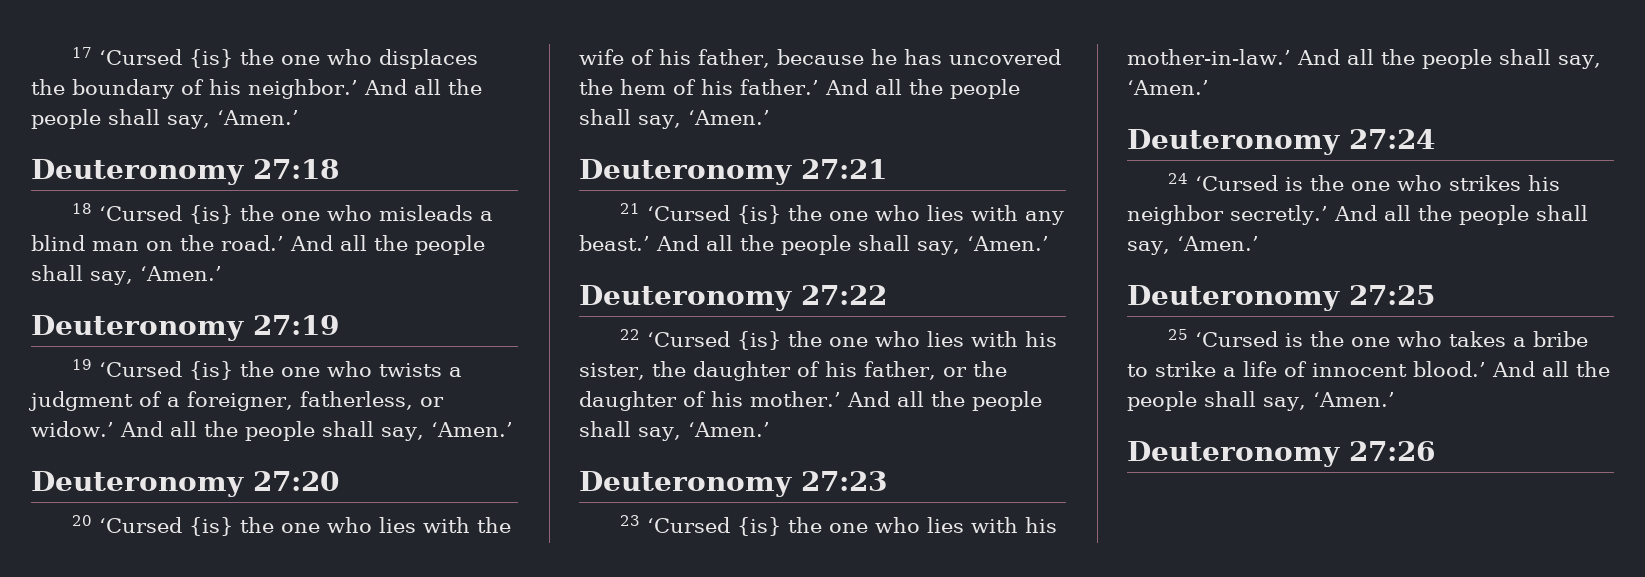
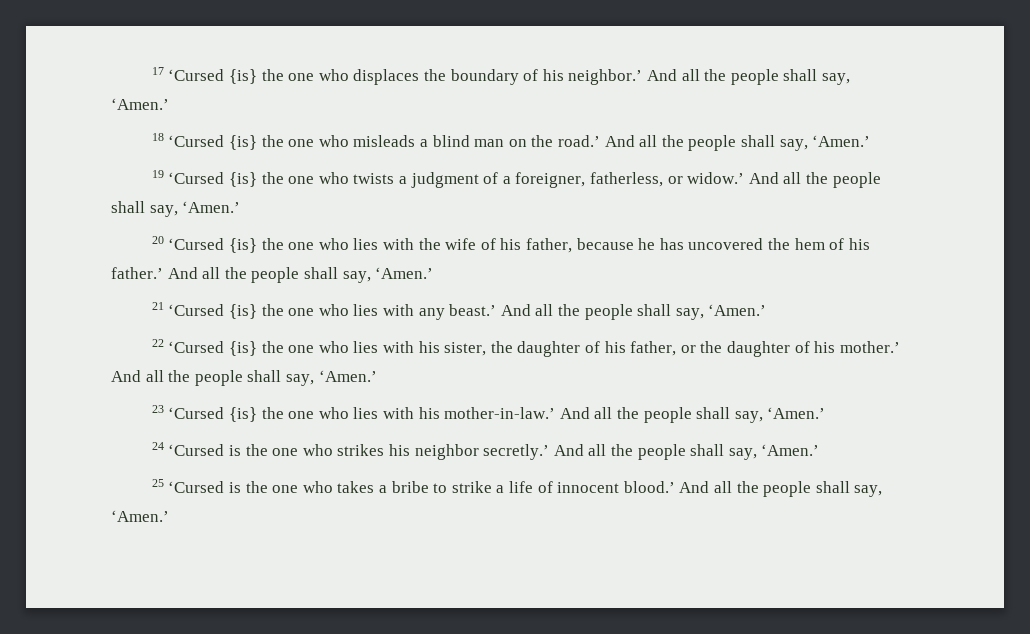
[31,159,339,185] // Deuteronomy 27:18 -> (169, 104) none
[31,315,339,341] // Deuteronomy 27:19 -> (871, 141) none
[31,471,339,497] // Deuteronomy 27:20 -> (241, 207) none
[579,159,887,185] // Deuteronomy 27:21 -> (434, 273) none
[579,285,887,311] // Deuteronomy 27:22 -> (767, 310) none
[579,471,887,497] // Deuteronomy 27:23 -> (377, 376) none
[1127,129,1435,155] // Deuteronomy 27:24 -> (826, 413) none
[1127,285,1435,311] // Deuteronomy 27:25 -> (820, 450) none
[1127,441,1435,467] // Deuteronomy 27:26 -> (169, 516) none

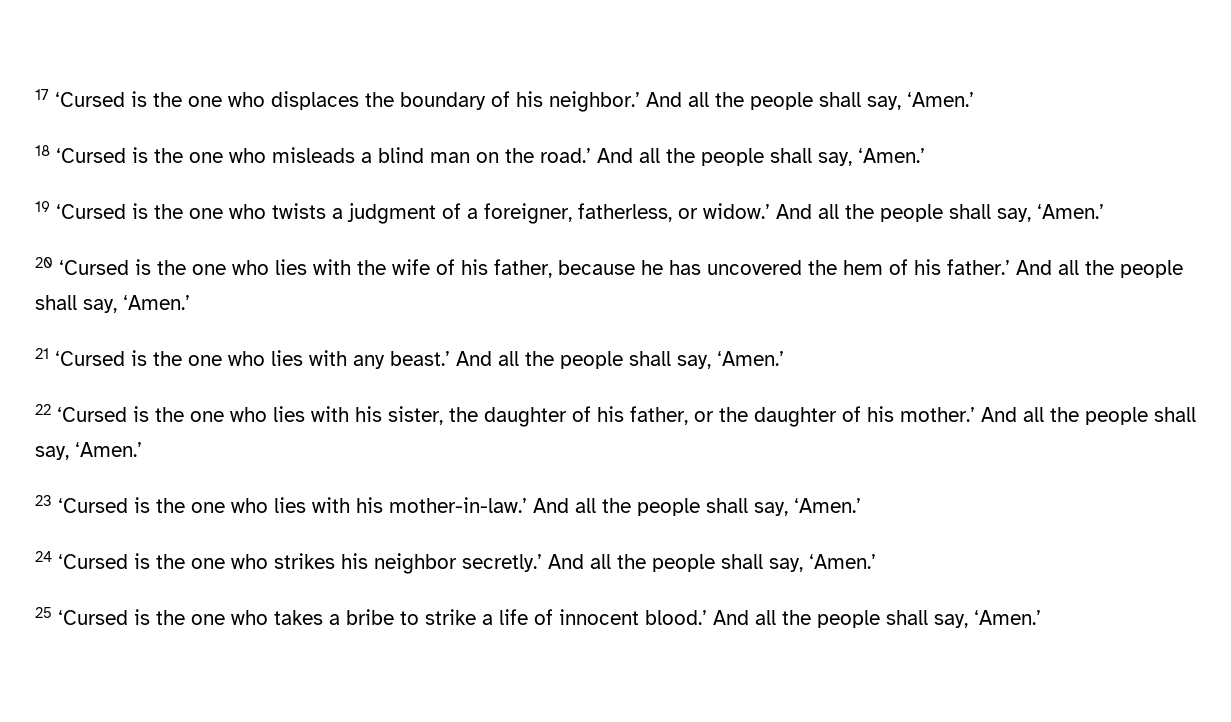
[229,69,258,84] {is} -> [131,91,147,107] is
[229,135,258,150] {is} -> [132,147,148,163] is
[229,172,258,187] {is} -> [132,203,148,219] is
[229,238,258,253] {is} -> [135,259,151,275] is
[229,304,258,319] {is} -> [131,350,147,366] is
[229,341,258,356] {is} -> [133,406,149,422] is
[229,407,258,422] {is} -> [134,497,150,513] is

